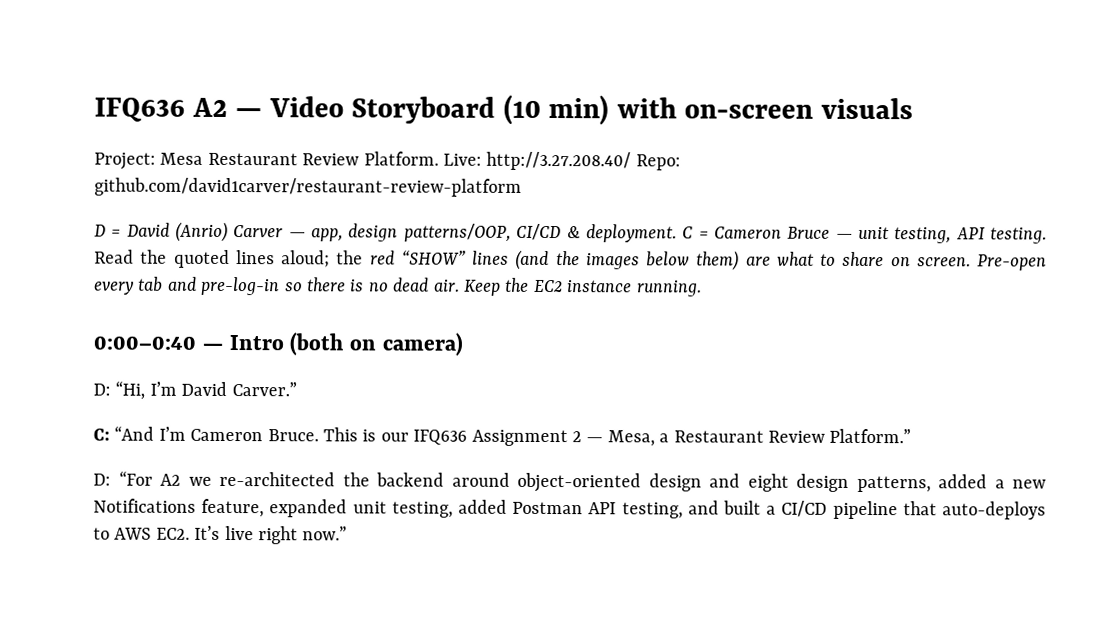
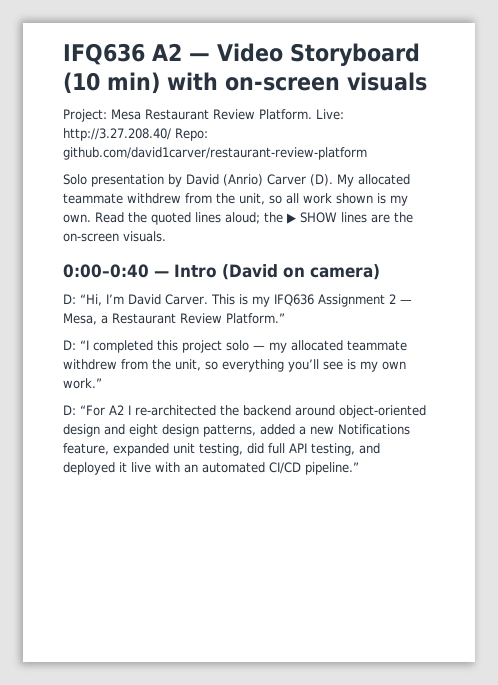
[94,221,1048,244] D = David (Anrio) Carver — app, design patterns/OOP, CI/CD & deployment. C = Cameron Bruce — unit testing, API testing. -> [63,174,410,187] [63,193,408,206] [63,214,91,223] Solo presentation by David (Anrio) Carver (D). My allocated teammate withdrew from the unit, so all work shown is my own.
[369,249,1047,271] [94,276,702,297] red “SHOW” lines (and the images below them) are what to share on screen. Pre-open every tab and pre-log-in so there is no dead air. Keep the EC2 instance running. -> [287,212,413,224] [63,231,166,242] ▶ SHOW lines are the on-screen visuals.
[289,332,344,356] (both -> [222,264,278,280] (David
[231,382,297,397] [93,425,319,442] Carver.” // C: “And I’m Cameron Bruce. -> [165,294,208,305] Carver.
[380,432,409,442] our -> [251,296,270,307] my
(912, 436) none -> [63,340,407,353] [63,359,406,372] [63,378,102,389] // D: “I completed this project solo — my allocated teammate withdrew from the unit, so everything you’ll see is my own work.”
[188,476,212,486] we -> [128,405,131,415] I
[457,499,584,515] added Postman -> [247,443,285,454] did full
[723,500,1047,520] [93,525,348,545] built a CI/CD pipeline that auto-deploys to AWS EC2. It’s live right now.” -> [63,462,359,475] deployed it live with an automated CI/CD pipeline.”

